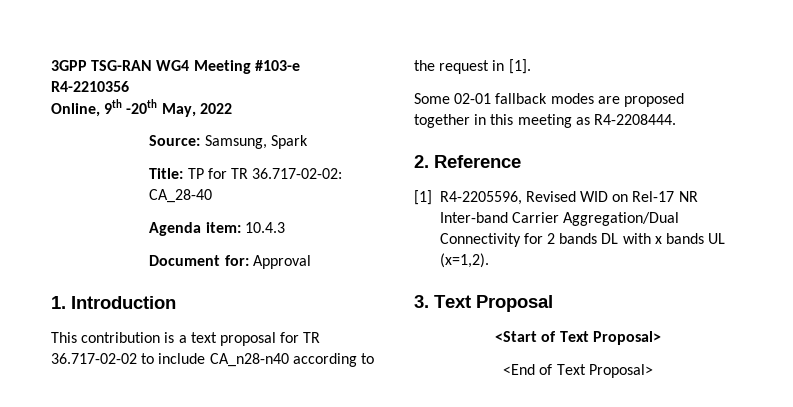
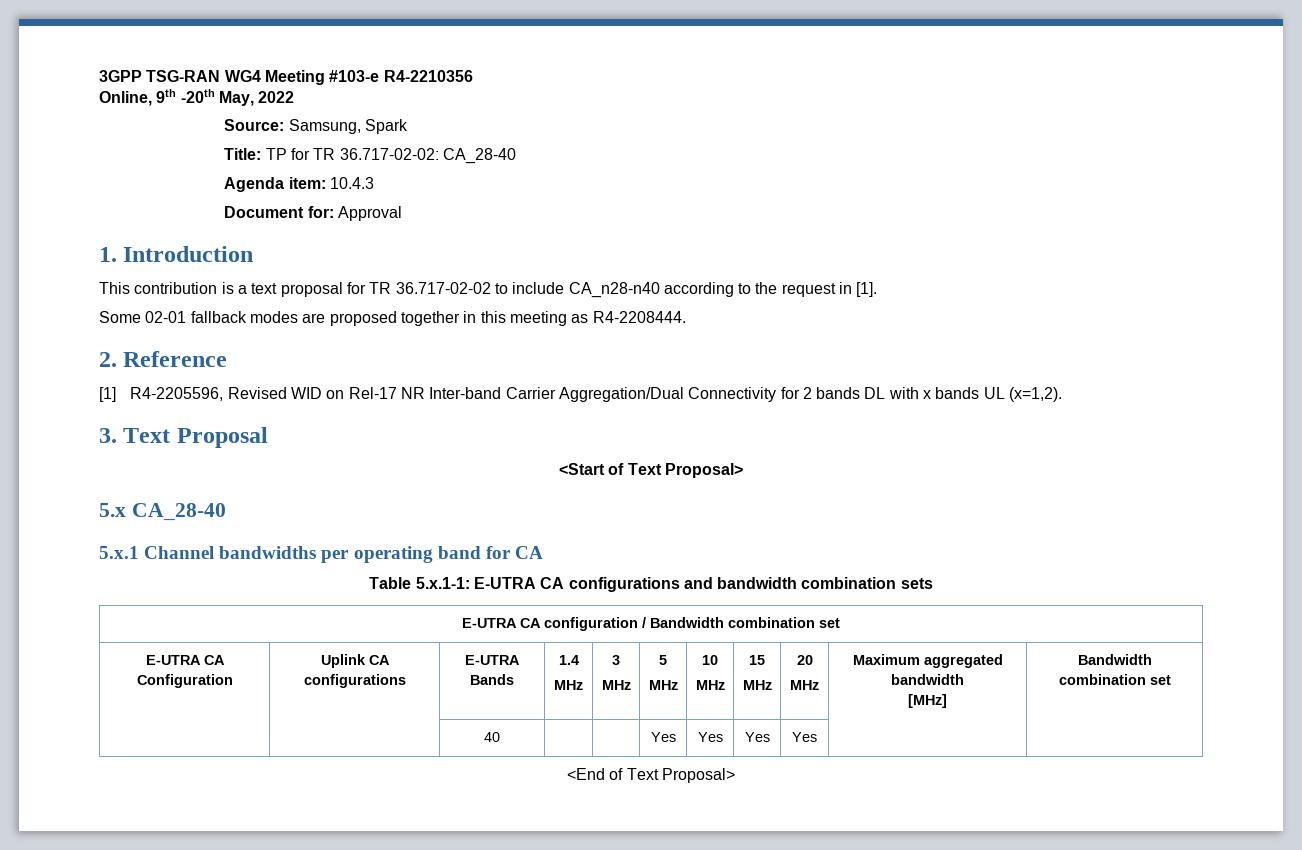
(661, 338) none -> [99,503,226,521] [99,546,543,563] [369,577,933,592] [461,617,840,631] [145,655,225,665] [136,674,233,688] [320,654,390,668] [303,674,406,688] [465,655,520,665] [470,674,514,685] [558,655,579,665] [554,680,583,690] [612,655,620,665] [601,680,631,690] [659,655,667,665] [648,680,678,690] [702,655,718,665] [695,680,725,690] [749,655,765,665] [742,680,772,690] [796,655,813,665] [790,680,819,690] [852,654,1003,668] [891,674,965,685] [908,694,948,708] [1077,654,1152,665] [1058,674,1171,685] [484,732,500,742] [650,732,676,742] [697,732,723,742] [744,732,770,742] [792,732,817,742] // 5.x CA_28-40 // 5.x.1 Channel bandwidths per operating band for CA // Table 5.x.1-1: E-UTRA CA configurations and bandwidth combination sets // E-UTRA CA configuration / Bandwidth combination set // E-UTRA CA Configuration | Uplink CA configurations | E-UTRA Bands | 1.4 // MHz | 3 // MHz | 5 // MHz | 10 // MHz | 15 // MHz | 20 // MHz | Maximum aggregated bandwidth // [MHz] | Bandwidth combination set // | | 40 | | | Yes | Yes | Yes | Yes | |

